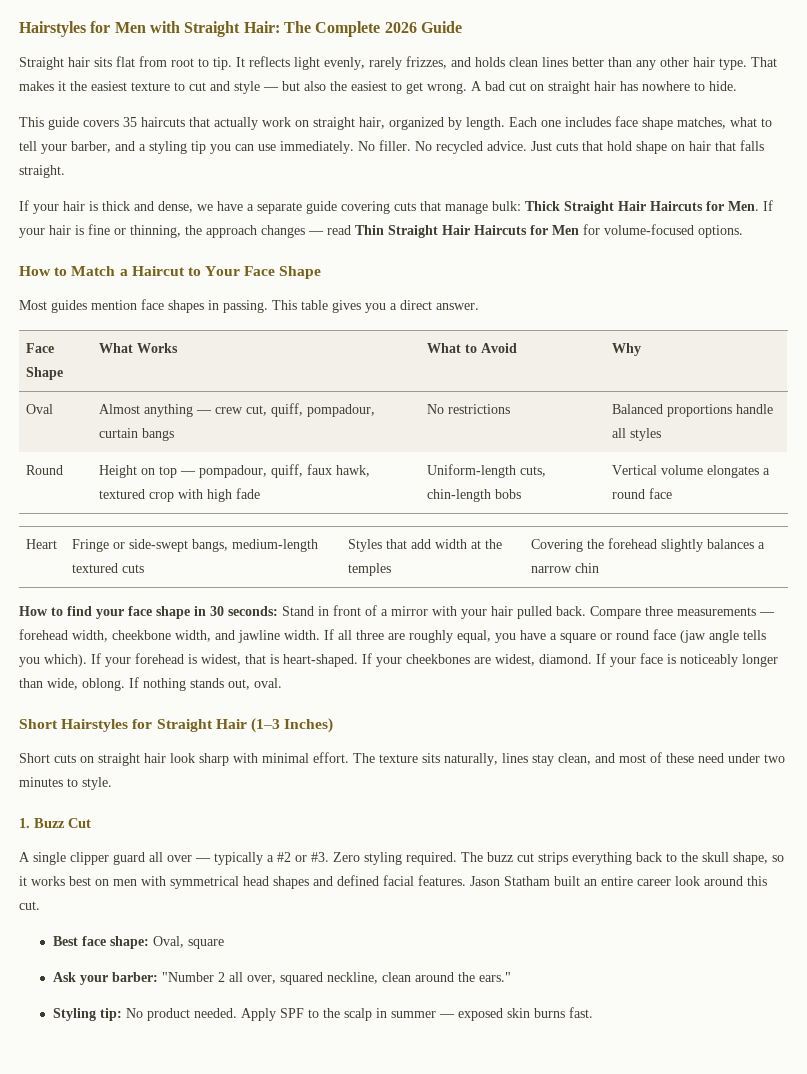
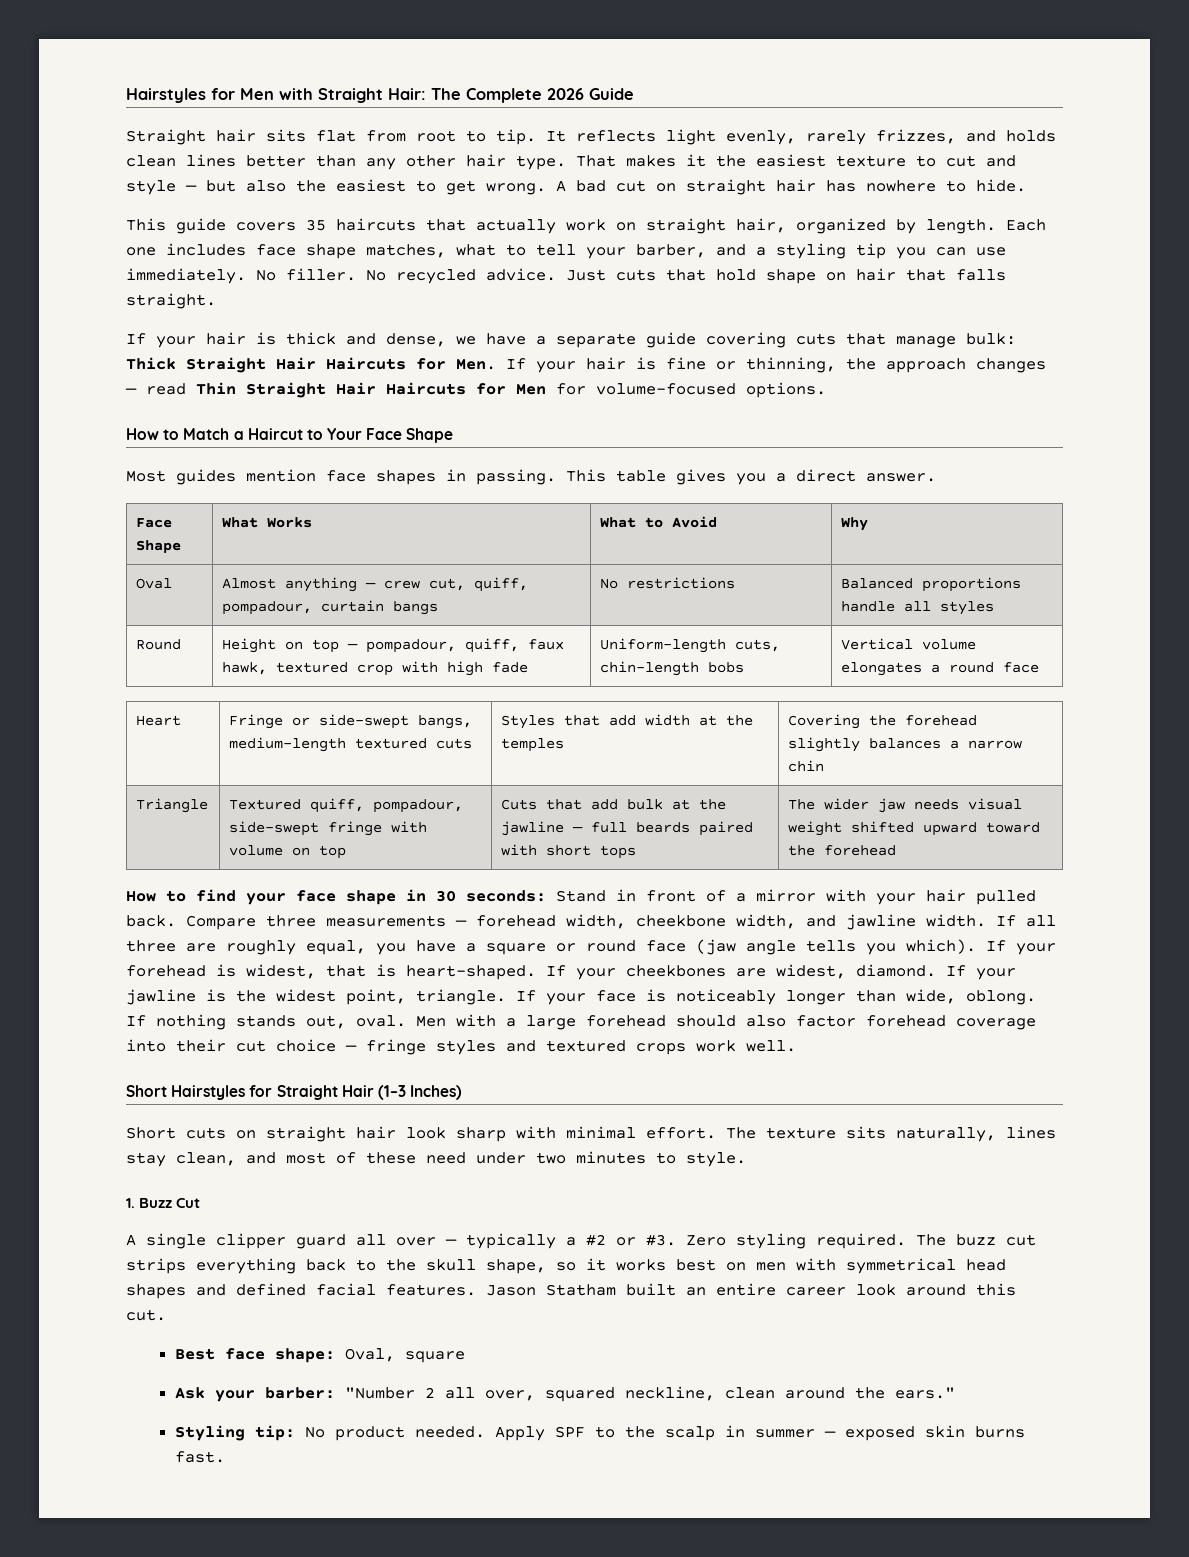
(600, 568) none -> [136,798,209,813] [229,798,464,813] [229,821,428,836] [229,845,347,859] [501,799,727,810] [501,821,754,836] [501,844,637,859] [788,798,1023,813] [788,821,1041,836] [788,845,897,856] // Triangle | Textured quiff, pompadour, side-swept fringe with volume on top | Cuts that add bulk at the jawline — full beards paired with short tops | The wider jaw needs visual weight shifted upward toward the forehead
(636, 662) none -> [126,989,586,1005] jawline is the widest point, triangle. If your
(282, 683) none -> [416,1014,1036,1030] [126,1039,796,1055] Men with a large forehead should also factor forehead coverage into their cut choice — fringe styles and textured crops work well.

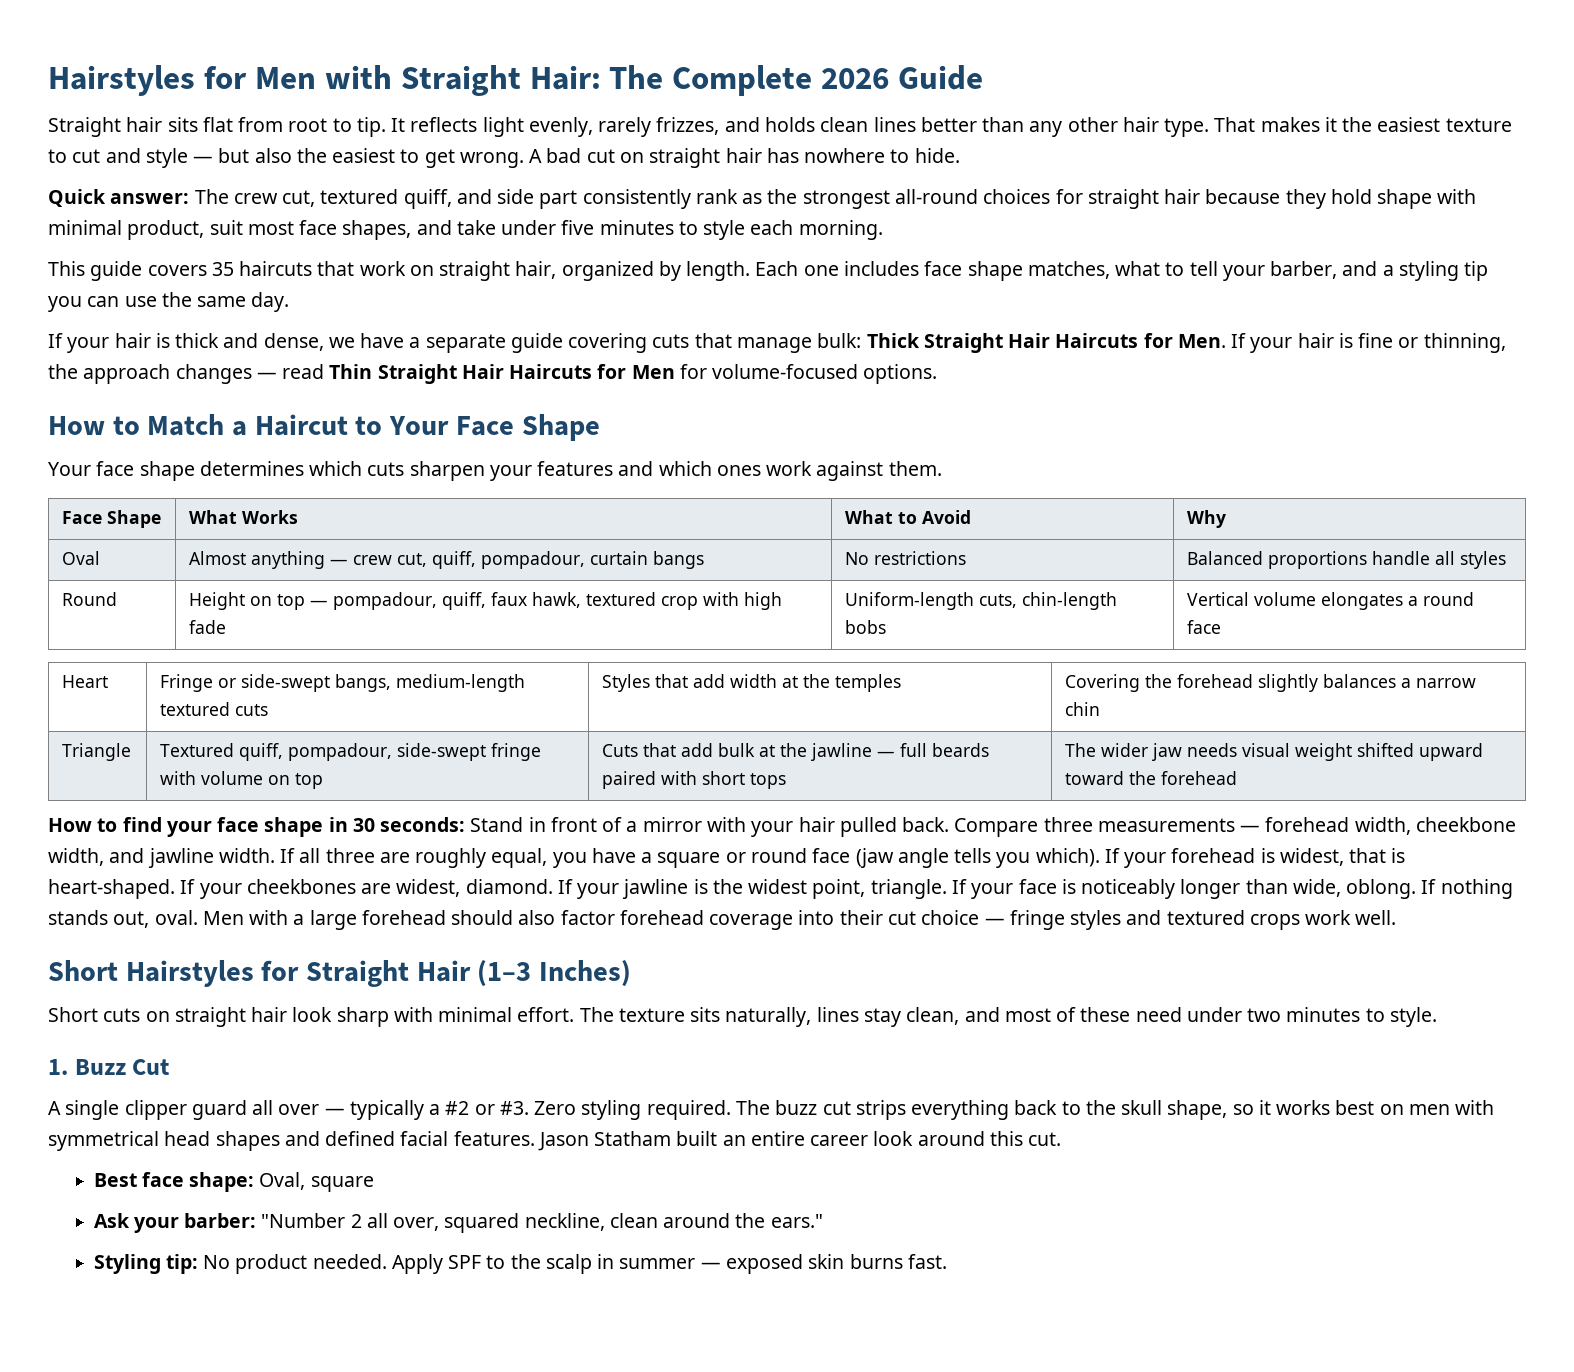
(1026, 185) none -> [48,189,1477,209] [48,220,883,240] // Quick answer: The crew cut, textured quiff, and side part consistently rank as the strongest all-round choices for straight hair because they hold shape with minimal product, suit most face shapes, and take under five minutes to style each morning.
[476,219,556,234] actually -> (355, 268) none
[126,268,1006,284] [126,293,216,309] immediately. No filler. No recycled advice. Just cuts that hold shape on hair that falls straight. -> [161,292,290,312] the same day.
[126,469,936,485] Most guides mention face shapes in passing. This table gives you a direct answer. -> [48,461,942,481] Your face shape determines which cuts sharpen your features and which ones work against them.

